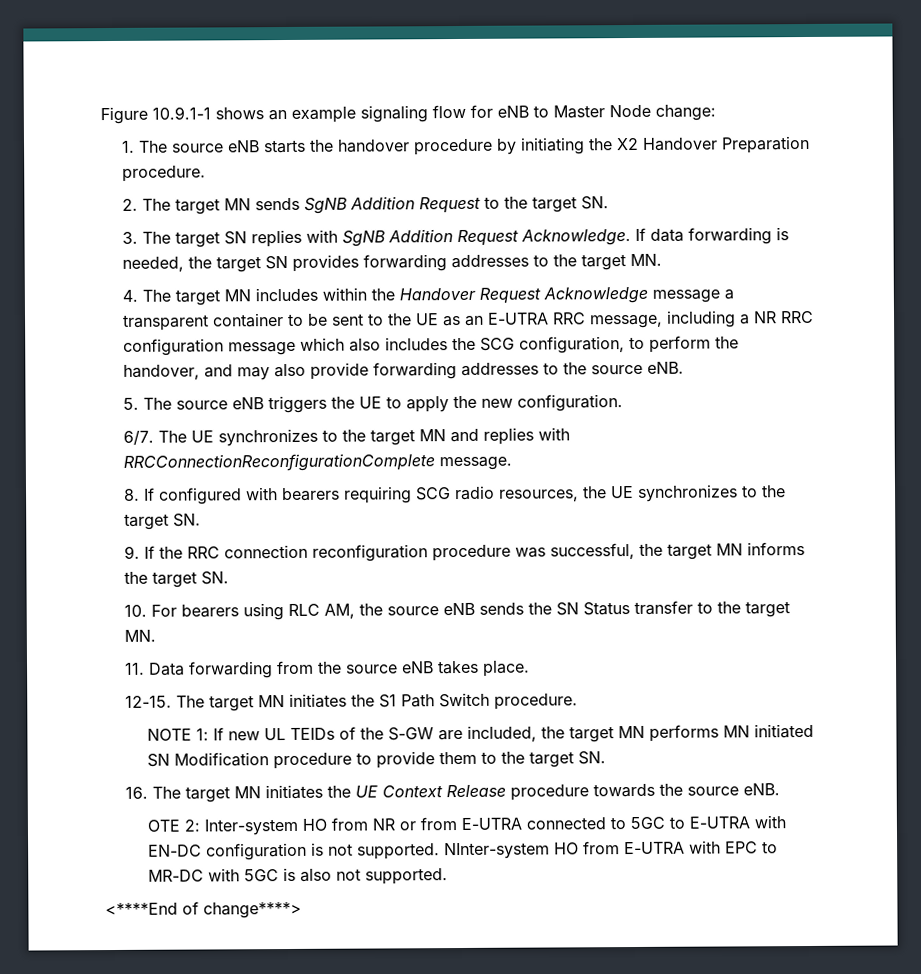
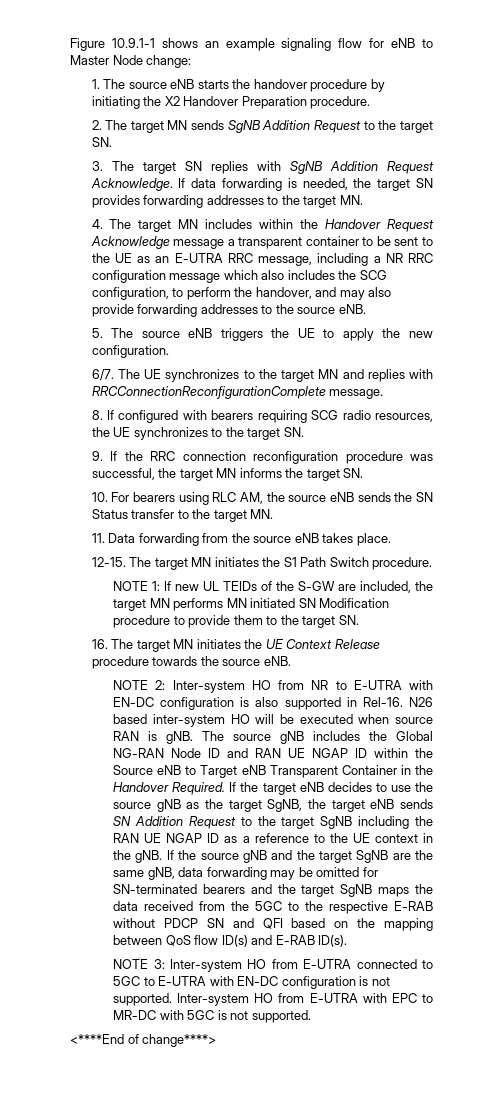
[146,819,180,832] OTE -> [113,680,149,690] NOTE
[398,821,416,831] or -> [335,680,433,690] [113,697,433,710] [113,714,433,727] [113,731,433,744] [113,748,433,758] [113,765,433,778] [113,782,434,795] [113,799,433,812] [113,816,433,829] [113,833,433,843] [113,850,434,863] [113,867,378,880] [113,884,433,897] [113,901,434,914] [113,918,433,931] [113,935,348,947] [113,959,267,972] to E-UTRA with EN-DC configuration is also supported in Rel-16. N26 based inter-system HO will be executed when source RAN is gNB. The source gNB includes the Global NG-RAN Node ID and RAN UE NGAP ID within the Source eNB to Target eNB Transparent Container in the Handover Required. If the target eNB decides to use the source gNB as the target SgNB, the target eNB sends SN Addition Request to the target SgNB including the RAN UE NGAP ID as a reference to the UE context in the gNB. If the source gNB and the target SgNB are the same gNB, data forwarding may be omitted for SN-terminated bearers and the target SgNB maps the data received from the 5GC to the respective E-RAB without PDCP SN and QFI based on the mapping between QoS flow ID(s) and E-RAB ID(s). // NOTE 3: Inter-system HO
[443,842,550,860] NInter-system -> [177,993,250,1006] Inter-system
[299,868,332,882] also -> (227, 1015) none

